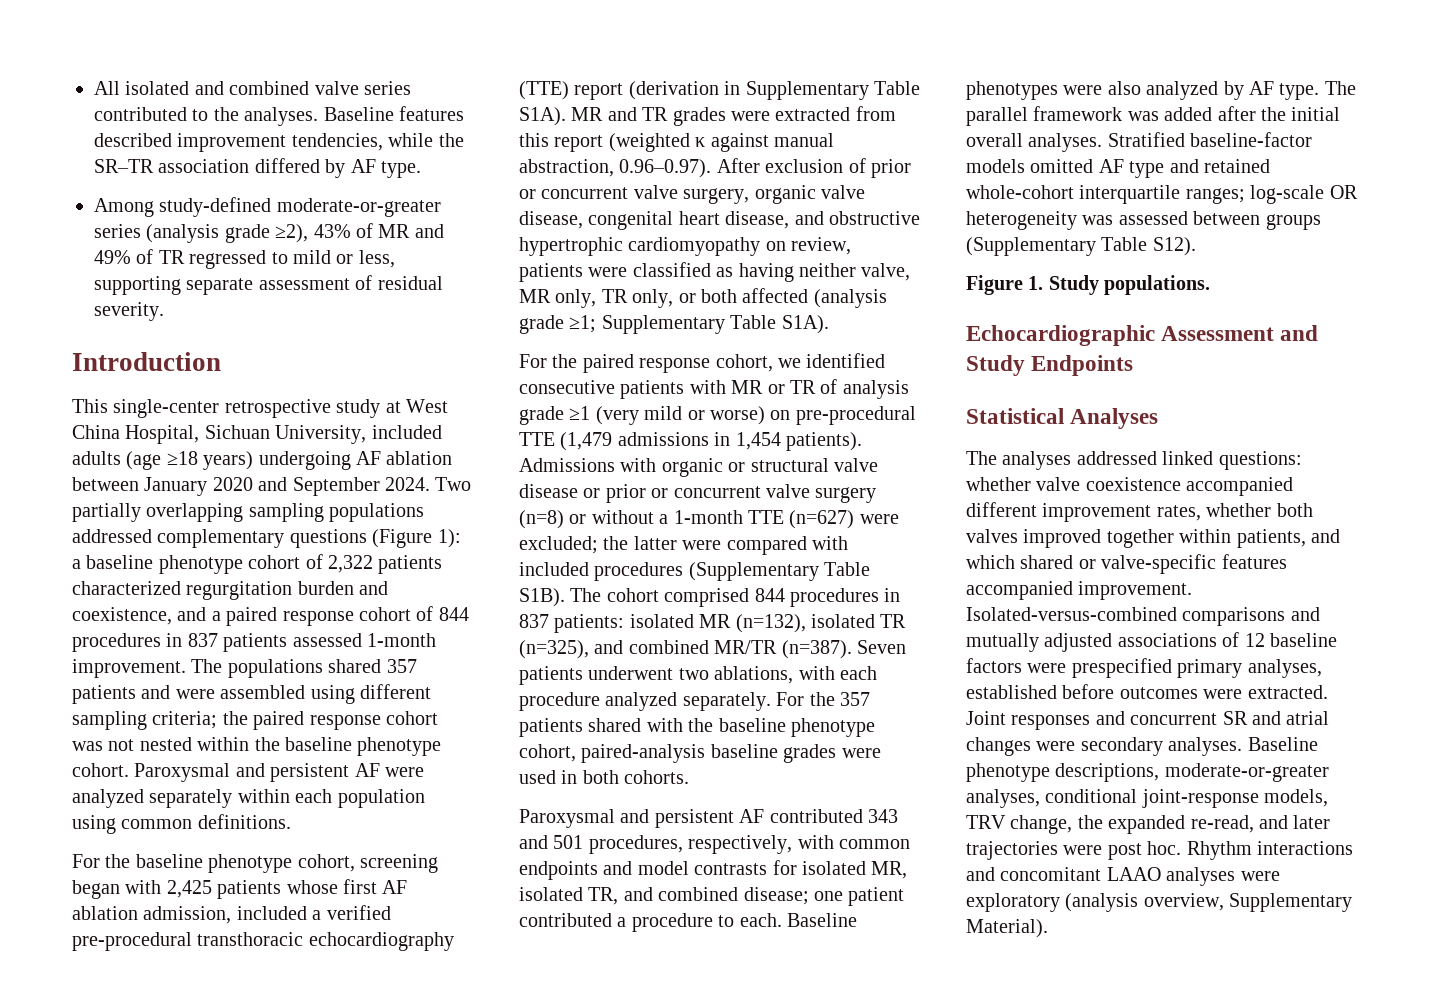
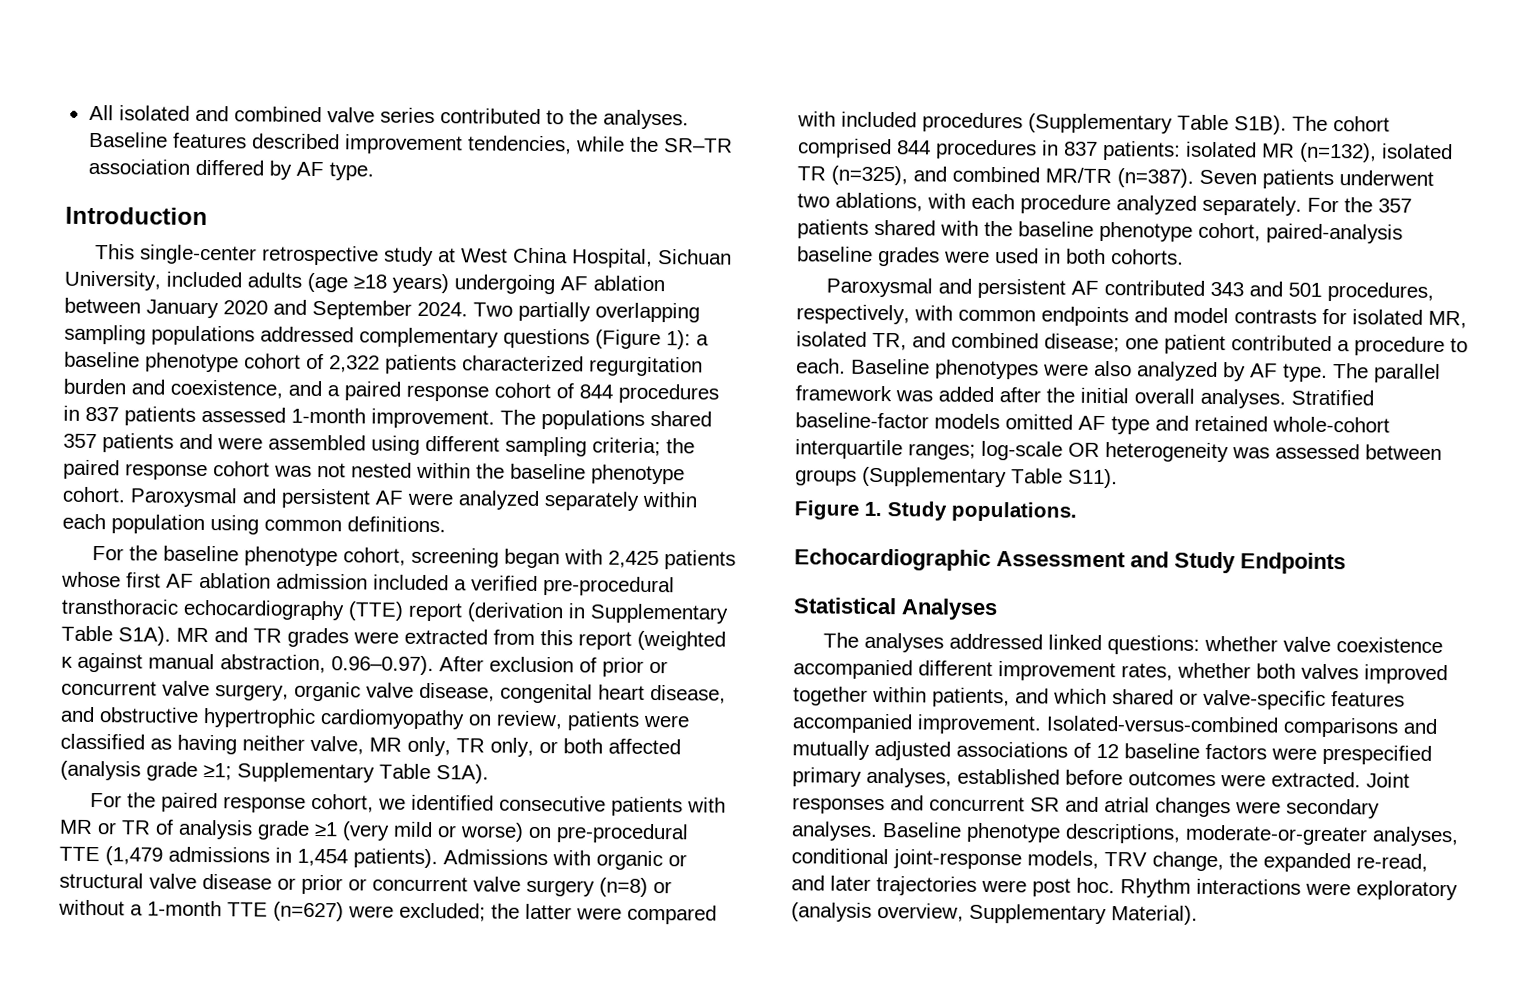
[94,197,441,217] [94,223,444,243] [94,249,395,269] [94,275,443,295] [94,302,164,321] // Among study-defined moderate-or-greater series (analysis grade ≥2), 43% of MR and 49% of TR regressed to mild or less, supporting separate assessment of residual severity. -> (374, 171) none
[143,906,232,924] admission, -> [276,573,368,590] admission
[1152,237,1196,256] S12). -> [1068,468,1118,489] S11).
[966,867,1236,886] and concomitant LAAO analyses -> (1301, 886) none

